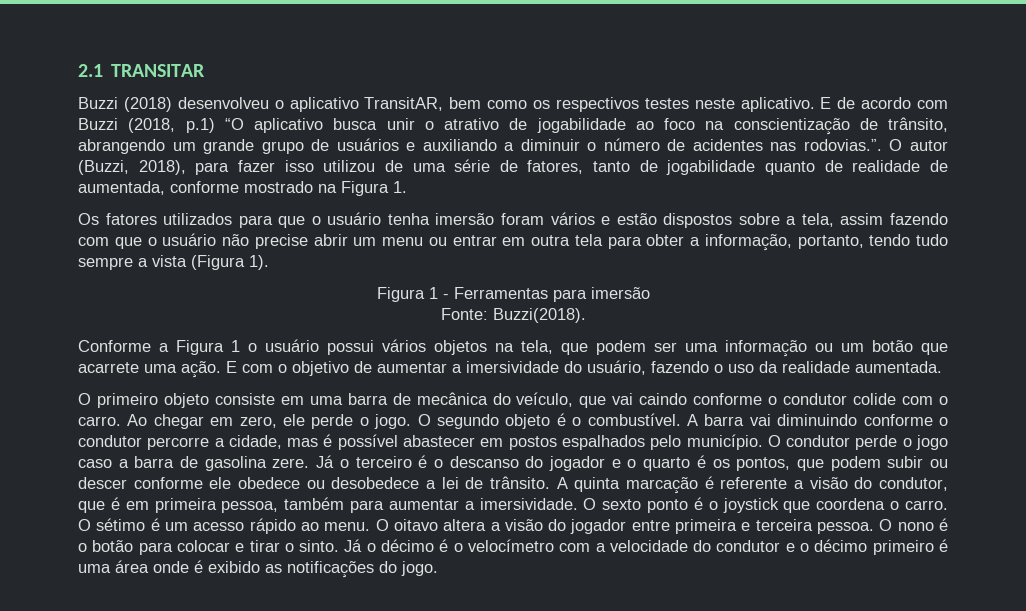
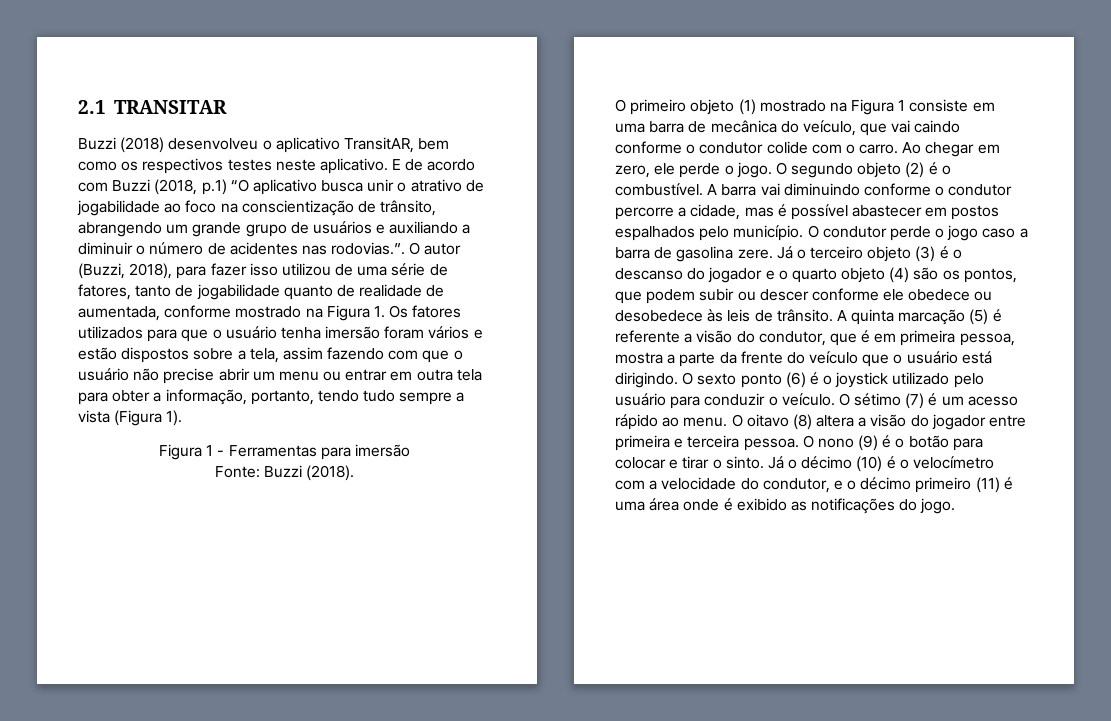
(407, 187) // -> (385, 312) none
[492,308,586,323] [78,339,948,357] [78,360,942,378] [78,393,209,408] Buzzi(2018). // Conforme a Figura 1 o usuário possui vários objetos na tela, que podem ser uma informação ou um botão que acarrete uma ação. E com o objetivo de aumentar a imersividade do usuário, fazendo o uso da realidade aumentada. // O primeiro objeto -> [264,465,355,481] [615,99,906,115] Buzzi (2018). // O primeiro objeto (1) mostrado na Figura 1
(551, 421) none -> [905,162,925,178] (2)
(412, 462) none -> [867,246,936,262] objeto (3)
[696,455,706,468] é -> [841,267,939,283] objeto (4) são
[425,477,459,489] a lei -> [707,309,751,322] às leis
(698, 485) none -> [969,309,989,325] (5)
[284,497,578,513] também para aumentar a imersividade. -> [615,351,992,367] [615,372,678,388] mostra a parte da frente do veículo que o usuário está dirigindo.
(689, 506) none -> [785,372,806,388] (6)
[783,498,949,513] que coordena o carro. -> [892,372,984,388] [615,393,835,409] utilizado pelo usuário para conduzir o veículo.
(146, 524) none -> [905,393,925,409] (7)
(438, 525) none -> [792,414,812,430] (8)
(934, 526) none -> [858,435,879,451] (9)
(435, 545) none -> [856,456,883,472] (10)
[716,540,781,552] condutor -> [762,478,830,493] condutor,
(934, 547) none -> [975,477,1000,493] (11)

